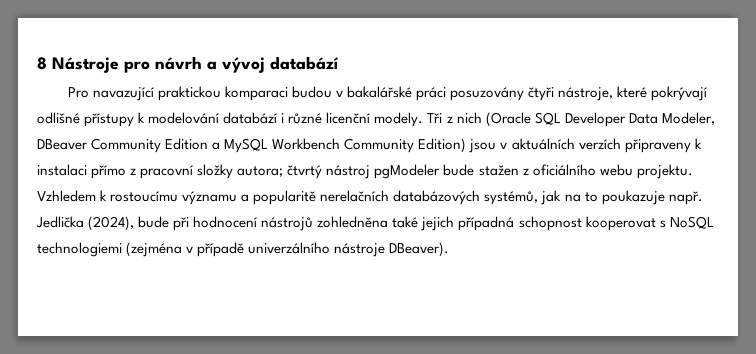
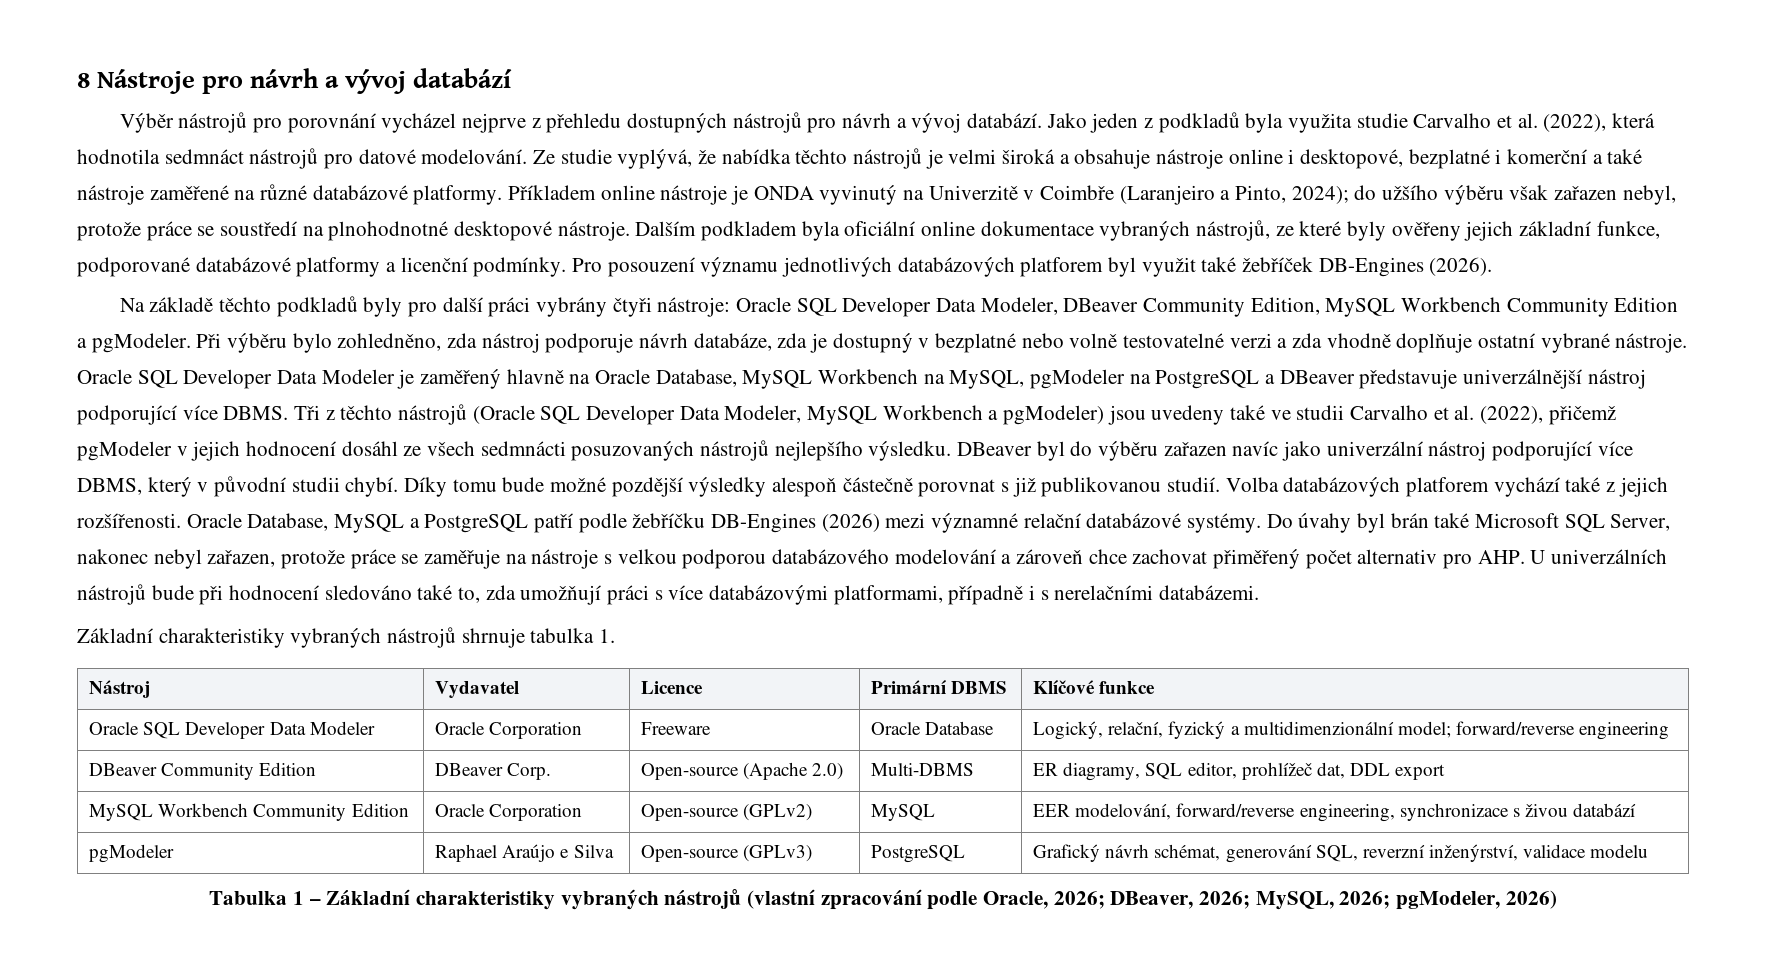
[67,86,708,101] [37,112,531,127] Pro navazující praktickou komparaci budou v bakalářské práci posuzovány čtyři nástroje, které pokrývají odlišné přístupy k modelování databází i různé licenční modely. Tři z nich (Oracle -> [119,112,1656,133] [77,148,1643,169] [77,184,1676,205] [77,220,1660,241] [77,257,1493,277] [119,296,792,317] Výběr nástrojů pro porovnání vycházel nejprve z přehledu dostupných nástrojů pro návrh a vývoj databází. Jako jeden z podkladů byla využita studie Carvalho et al. (2022), která hodnotila sedmnáct nástrojů pro datové modelování. Ze studie vyplývá, že nabídka těchto nástrojů je velmi široká a obsahuje nástroje online i desktopové, bezplatné i komerční a také nástroje zaměřené na různé databázové platformy. Příkladem online nástroje je ONDA vyvinutý na Univerzitě v Coimbře (Laranjeiro a Pinto, 2024); do užšího výběru však zařazen nebyl, protože práce se soustředí na plnohodnotné desktopové nástroje. Dalším podkladem byla oficiální online dokumentace vybraných nástrojů, ze které byly ověřeny jejich základní funkce, podporované databázové platformy a licenční podmínky. Pro posouzení významu jednotlivých databázových platforem byl využit také žebříček DB-Engines (2026). // Na základě těchto podkladů byly pro další práci vybrány čtyři nástroje: Oracle
[165,138,702,153] [37,164,693,179] [37,190,703,205] [36,216,714,231] [37,242,450,257] Edition a MySQL Workbench Community Edition) jsou v aktuálních verzích připraveny k instalaci přímo z pracovní složky autora; čtvrtý nástroj pgModeler bude stažen z oficiálního webu projektu. Vzhledem k rostoucímu významu a popularitě nerelačních databázových systémů, jak na to poukazuje např. Jedlička (2024), bude při hodnocení nástrojů zohledněna také jejich případná schopnost kooperovat s NoSQL technologiemi (zejména v případě univerzálního nástroje DBeaver). -> [1250,297,1679,317] [77,333,1688,353] [77,369,1646,389] [77,404,1616,425] [77,440,1633,461] [77,476,1668,497] [77,513,1671,533] [77,549,1668,569] [77,584,1260,605] [77,627,616,648] [89,680,151,698] [435,681,520,698] [641,681,704,694] [871,680,1008,694] [1033,680,1156,694] [89,721,375,739] [435,722,583,739] [641,722,712,735] [871,721,995,735] [1033,721,1670,740] [89,762,317,780] [435,763,552,780] [641,762,844,780] [871,763,975,776] [1033,762,1446,781] [89,803,409,821] [435,804,583,821] [641,804,813,821] [871,804,936,821] [1033,803,1637,822] [89,844,175,863] [435,844,614,862] [641,845,813,862] [871,845,966,863] [1033,844,1649,863] [209,889,1557,910] Edition, MySQL Workbench Community Edition a pgModeler. Při výběru bylo zohledněno, zda nástroj podporuje návrh databáze, zda je dostupný v bezplatné nebo volně testovatelné verzi a zda vhodně doplňuje ostatní vybrané nástroje. Oracle SQL Developer Data Modeler je zaměřený hlavně na Oracle Database, MySQL Workbench na MySQL, pgModeler na PostgreSQL a DBeaver představuje univerzálnější nástroj podporující více DBMS. Tři z těchto nástrojů (Oracle SQL Developer Data Modeler, MySQL Workbench a pgModeler) jsou uvedeny také ve studii Carvalho et al. (2022), přičemž pgModeler v jejich hodnocení dosáhl ze všech sedmnácti posuzovaných nástrojů nejlepšího výsledku. DBeaver byl do výběru zařazen navíc jako univerzální nástroj podporující více DBMS, který v původní studii chybí. Díky tomu bude možné pozdější výsledky alespoň částečně porovnat s již publikovanou studií. Volba databázových platforem vychází také z jejich rozšířenosti. Oracle Database, MySQL a PostgreSQL patří podle žebříčku DB-Engines (2026) mezi významné relační databázové systémy. Do úvahy byl brán také Microsoft SQL Server, nakonec nebyl zařazen, protože práce se zaměřuje na nástroje s velkou podporou databázového modelování a zároveň chce zachovat přiměřený počet alternativ pro AHP. U univerzálních nástrojů bude při hodnocení sledováno také to, zda umožňují práci s více databázovými platformami, případně i s nerelačními databázemi. // Základní charakteristiky vybraných nástrojů shrnuje tabulka 1. // Nástroj | Vydavatel | Licence | Primární DBMS | Klíčové funkce // Oracle SQL Developer Data Modeler | Oracle Corporation | Freeware | Oracle Database | Logický, relační, fyzický a multidimenzionální model; forward/reverse engineering // DBeaver Community Edition | DBeaver Corp. | Open-source (Apache 2.0) | Multi-DBMS | ER diagramy, SQL editor, prohlížeč dat, DDL export // MySQL Workbench Community Edition | Oracle Corporation | Open-source (GPLv2) | MySQL | EER modelování, forward/reverse engineering, synchronizace s živou databází // pgModeler | Raphael Araújo e Silva | Open-source (GPLv3) | PostgreSQL | Grafický návrh schémat, generování SQL, reverzní inženýrství, validace modelu // Tabulka 1 – Základní charakteristiky vybraných nástrojů (vlastní zpracování podle Oracle, 2026; DBeaver, 2026; MySQL, 2026; pgModeler, 2026)

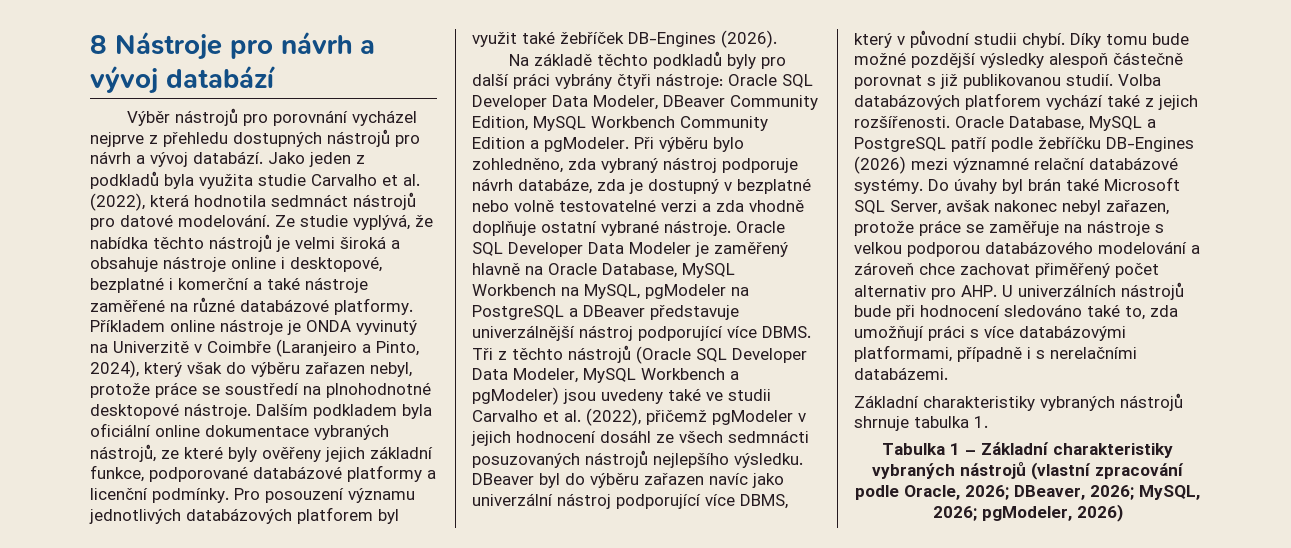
[1291,185,1549,205] 2024); do užšího výběru však -> [90,360,300,378] 2024), který však do výběru
(478, 340) none -> [601,158,658,173] vybraný
(1671, 522) none -> [946,200,990,212] avšak
[89,680,151,698] [435,681,520,698] [641,681,704,694] [871,680,1008,694] [1033,680,1156,694] [89,721,375,739] [435,722,583,739] [641,722,712,735] [871,721,995,735] [1033,721,1670,740] [89,762,317,780] [435,763,552,780] [641,762,844,780] [871,763,975,776] [1033,762,1446,781] [89,803,409,821] [435,804,583,821] [641,804,813,821] [871,804,936,821] [1033,803,1637,822] [89,844,175,863] [435,844,614,862] [641,845,813,862] [871,845,966,863] [1033,844,1649,863] // Nástroj | Vydavatel | Licence | Primární DBMS | Klíčové funkce // Oracle SQL Developer Data Modeler | Oracle Corporation | Freeware | Oracle Database | Logický, relační, fyzický a multidimenzionální model; forward/reverse engineering // DBeaver Community Edition | DBeaver Corp. | Open-source (Apache 2.0) | Multi-DBMS | ER diagramy, SQL editor, prohlížeč dat, DDL export // MySQL Workbench Community Edition | Oracle Corporation | Open-source (GPLv2) | MySQL | EER modelování, forward/reverse engineering, synchronizace s živou databází // pgModeler | Raphael Araújo e Silva | Open-source (GPLv3) | PostgreSQL | Grafický návrh schémat, generování SQL, reverzní inženýrství, validace modelu -> (988, 422) none

